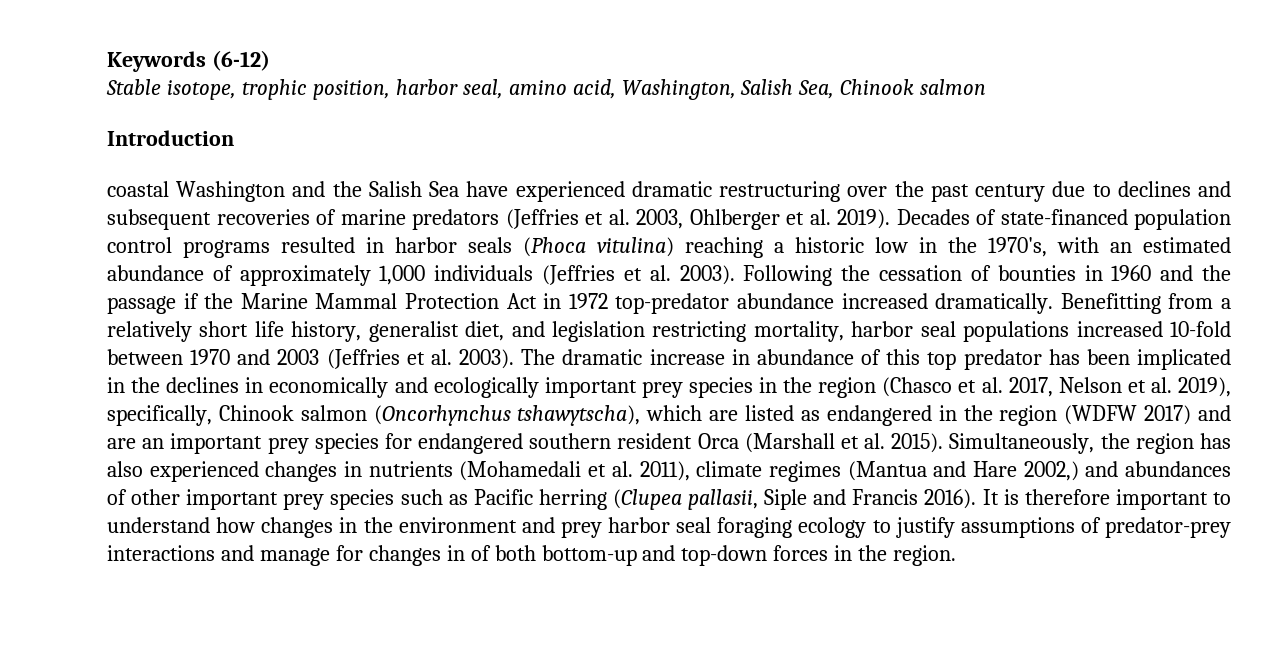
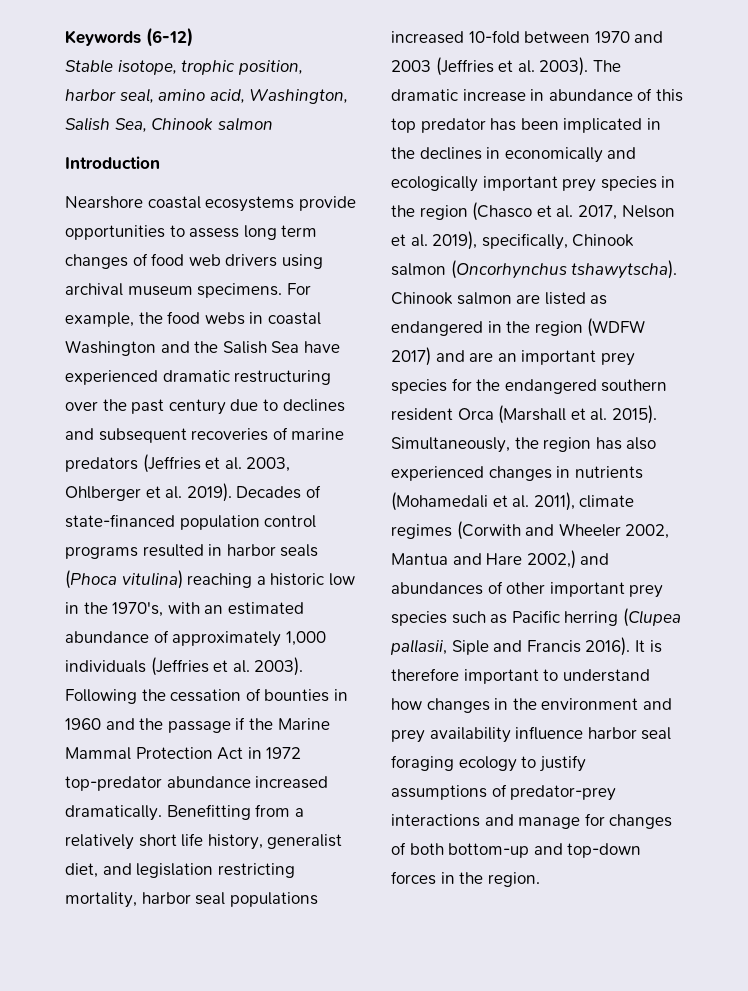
(234, 138) none -> [65,196,356,212] [65,225,318,240] [65,253,323,269] [65,283,311,298] [65,311,264,327] Nearshore coastal ecosystems provide opportunities to assess long term changes of food web drivers using archival museum specimens. For example, the food webs in
[517,405,703,426] tshawytscha), which -> [571,260,678,279] [391,292,512,305] tshawytscha). Chinook salmon
(412, 441) none -> [476,379,501,391] the
[847,461,927,481] (Mantua -> [456,521,670,540] [391,553,448,565] (Corwith and Wheeler 2002, Mantua
(602, 529) none -> [429,726,584,743] availability influence
[446,545,465,561] in -> (673, 821) none

